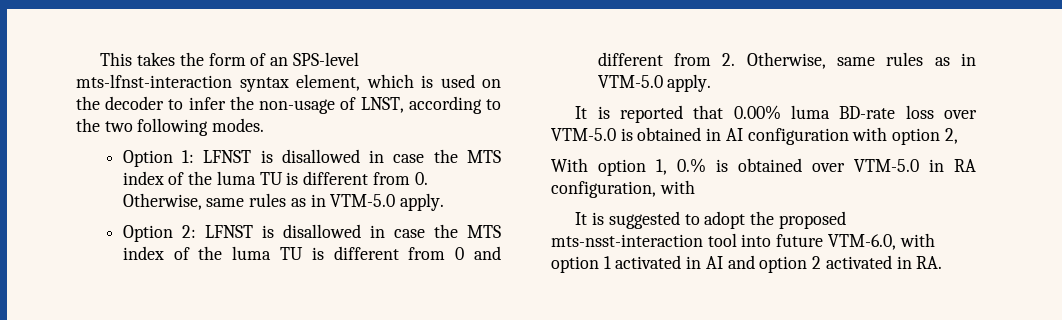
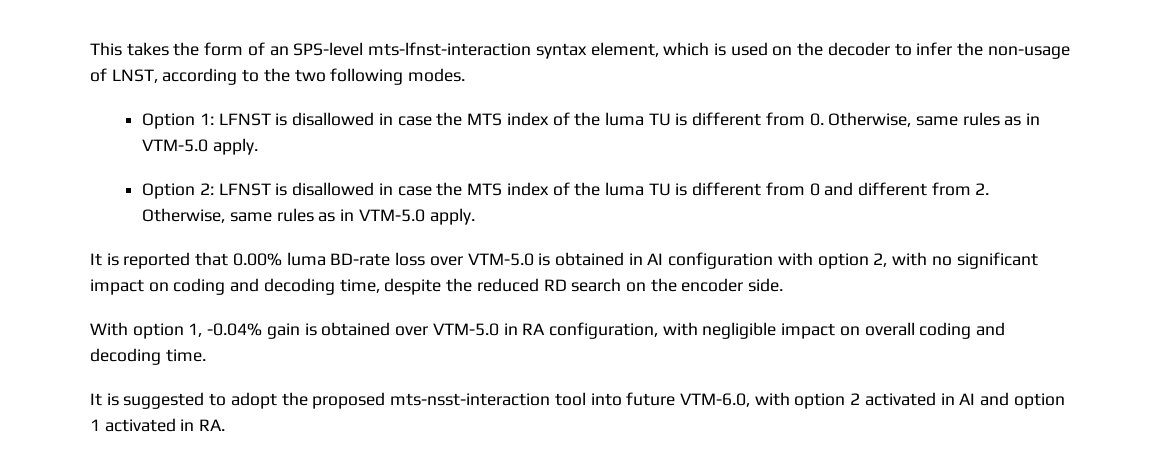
(958, 136) none -> [892,252,1038,269] [90,278,784,295] with no significant impact on coding and decoding time, despite the reduced RD search on the encoder side.
[677,158,706,173] 0.% -> [207,323,300,339] -0.04% gain
(695, 187) none -> [702,322,1006,339] [90,348,206,365] negligible impact on overall coding and decoding time.
[603,256,611,269] 1 -> [850,393,861,405] 2
[812,256,822,269] 2 -> [90,419,100,431] 1

